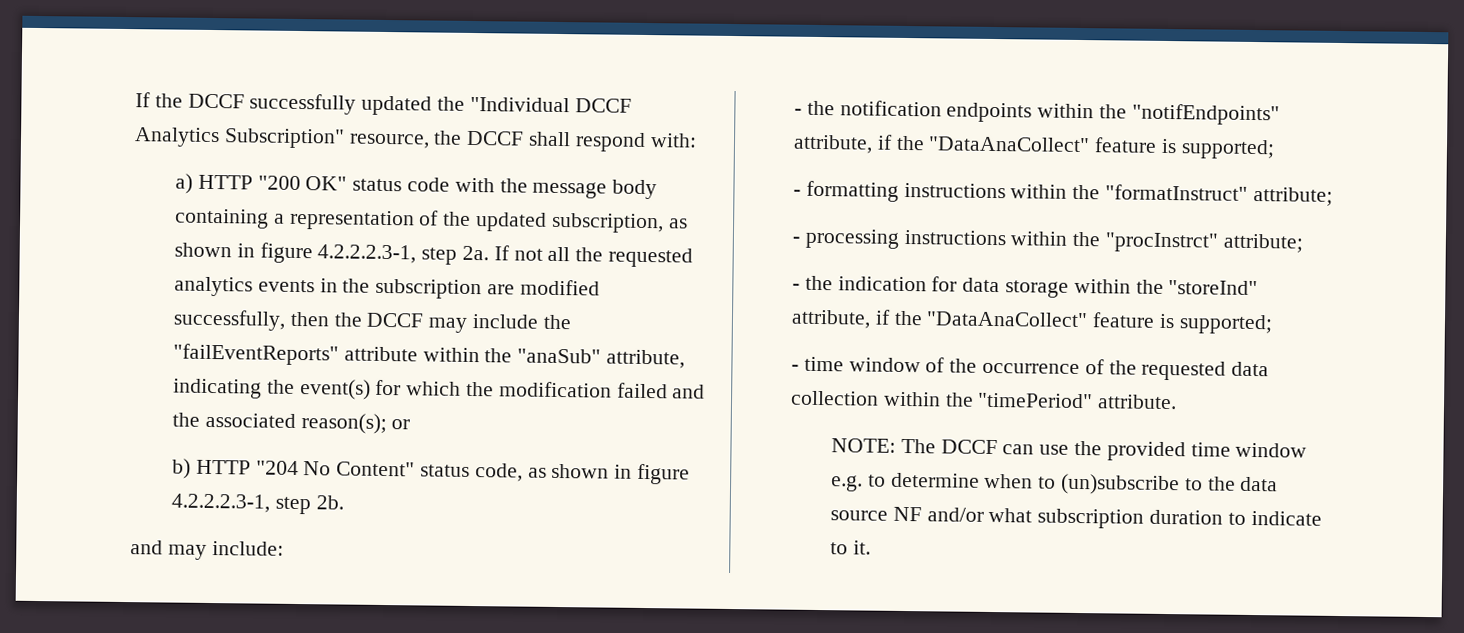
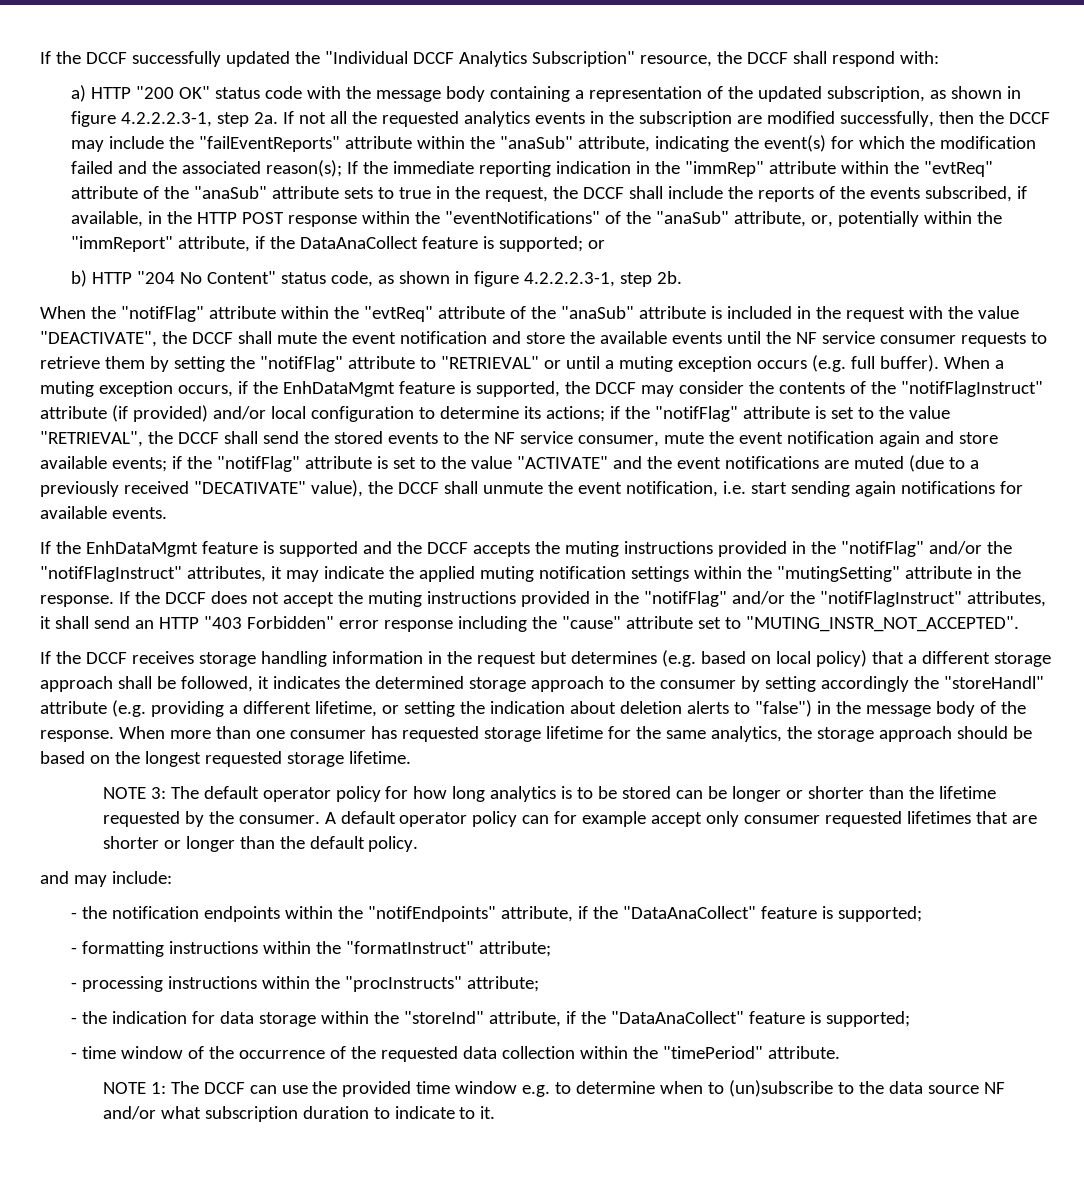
(387, 424) none -> [347,161,994,177] [71,186,1028,202] [71,211,1003,227] [71,236,584,252] If the immediate reporting indication in the "immRep" attribute within the "evtReq" attribute of the "anaSub" attribute sets to true in the request, the DCCF shall include the reports of the events subscribed, if available, in the HTTP POST response within the "eventNotifications" of the "anaSub" attribute, or, potentially within the "immReport" attribute, if the DataAnaCollect feature is supported;
(344, 502) none -> [40,306,1019,322] [40,331,1047,347] [40,355,1004,372] [40,381,1043,397] [40,405,950,422] [40,431,998,447] [40,455,979,472] [40,480,1023,497] [40,506,167,519] [40,541,1012,557] [40,566,1021,582] [40,591,1046,607] [40,616,1019,632] [40,650,1051,667] [40,676,1044,692] [40,700,1026,717] [40,726,1032,742] [40,751,411,767] [102,786,997,802] [102,811,1038,827] [102,836,419,852] // When the "notifFlag" attribute within the "evtReq" attribute of the "anaSub" attribute is included in the request with the value "DEACTIVATE", the DCCF shall mute the event notification and store the available events until the NF service consumer requests to retrieve them by setting the "notifFlag" attribute to "RETRIEVAL" or until a muting exception occurs (e.g. full buffer). When a muting exception occurs, if the EnhDataMgmt feature is supported, the DCCF may consider the contents of the "notifFlagInstruct" attribute (if provided) and/or local configuration to determine its actions; if the "notifFlag" attribute is set to the value "RETRIEVAL", the DCCF shall send the stored events to the NF service consumer, mute the event notification again and store available events; if the "notifFlag" attribute is set to the value "ACTIVATE" and the event notifications are muted (due to a previously received "DECATIVATE" value), the DCCF shall unmute the event notification, i.e. start sending again notifications for available events. // If the EnhDataMgmt feature is supported and the DCCF accepts the muting instructions provided in the "notifFlag" and/or the "notifFlagInstruct" attributes, it may indicate the applied muting notification settings within the "mutingSetting" attribute in the response. If the DCCF does not accept the muting instructions provided in the "notifFlag" and/or the "notifFlagInstruct" attributes, it shall send an HTTP "403 Forbidden" error response including the "cause" attribute set to "MUTING_INSTR_NOT_ACCEPTED". // If the DCCF receives storage handling information in the request but determines (e.g. based on local policy) that a different storage approach shall be followed, it indicates the determined storage approach to the consumer by setting accordingly the "storeHandl" attribute (e.g. providing a different lifetime, or setting the indication about deletion alerts to "false") in the message body of the response. When more than one consumer has requested storage lifetime for the same analytics, the storage approach should be based on the longest requested storage lifetime. // NOTE 3: The default operator policy for how long analytics is to be stored can be longer or shorter than the lifetime requested by the consumer. A default operator policy can for example accept only consumer requested lifetimes that are shorter or longer than the default policy.
[1105,232,1219,253] "procInstrct" -> [345,976,463,992] "procInstructs"
[831,438,897,453] NOTE: -> [102,1082,166,1094] NOTE 1:

